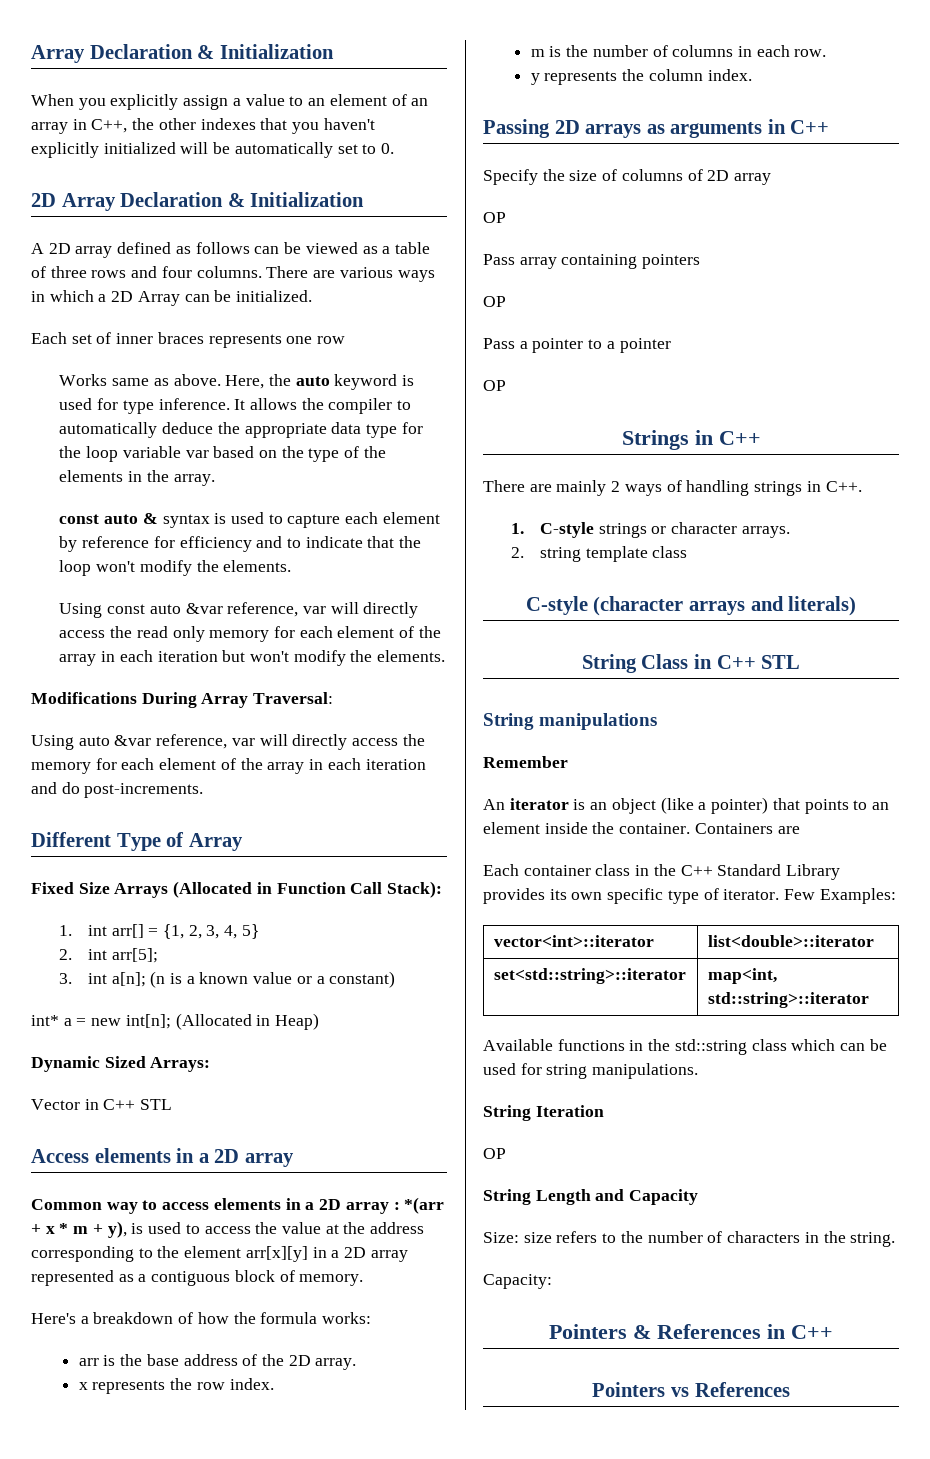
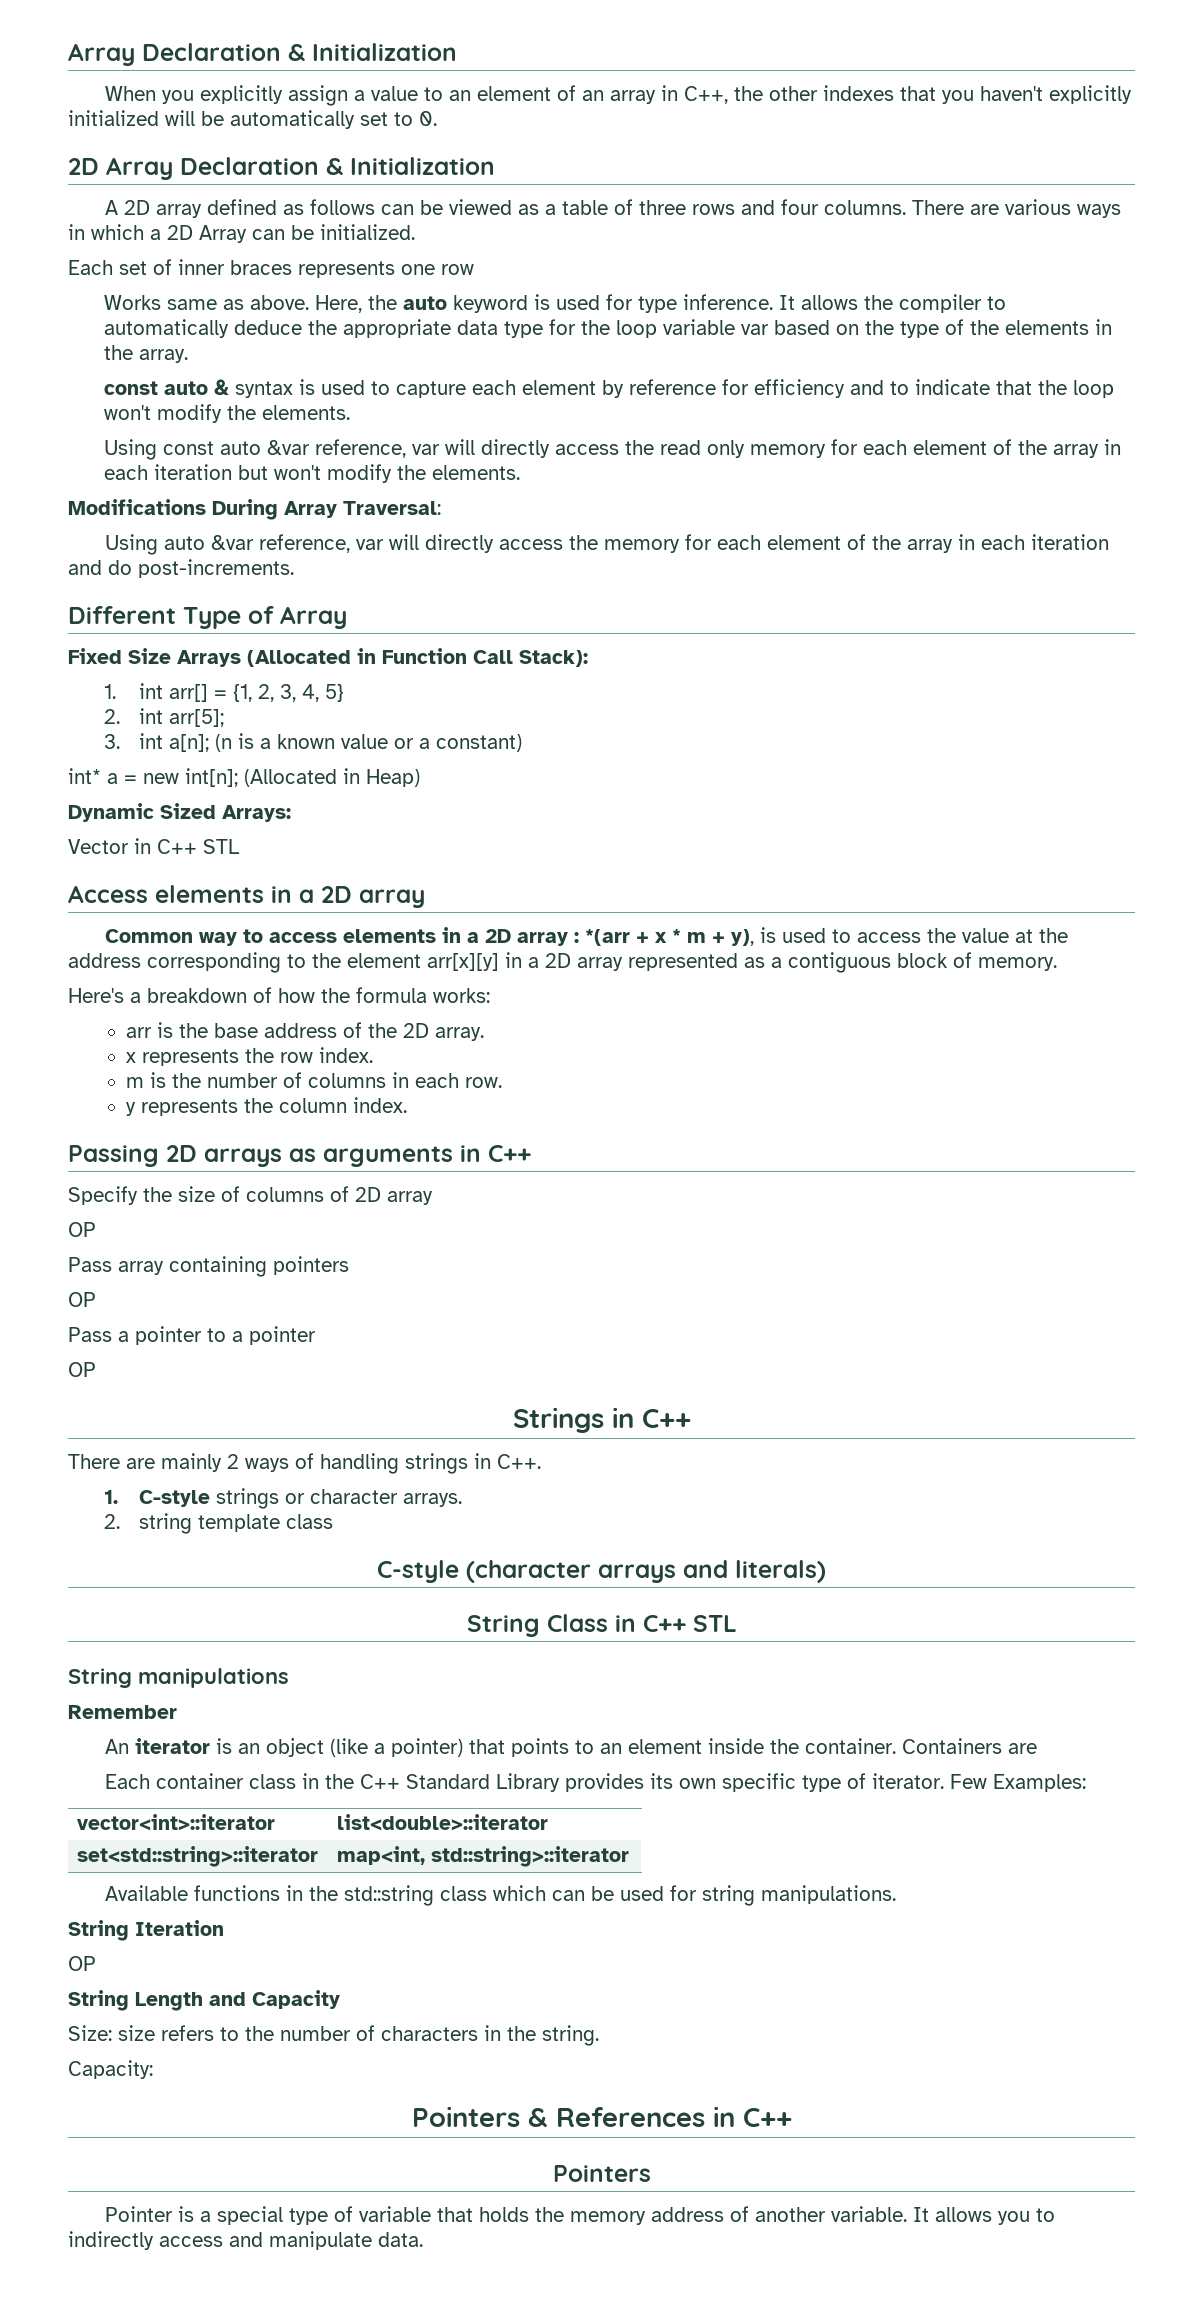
[671,1382,790,1397] vs References -> [104,2206,1055,2225] [68,2231,423,2250] // Pointer is a special type of variable that holds the memory address of another variable. It allows you to indirectly access and manipulate data.

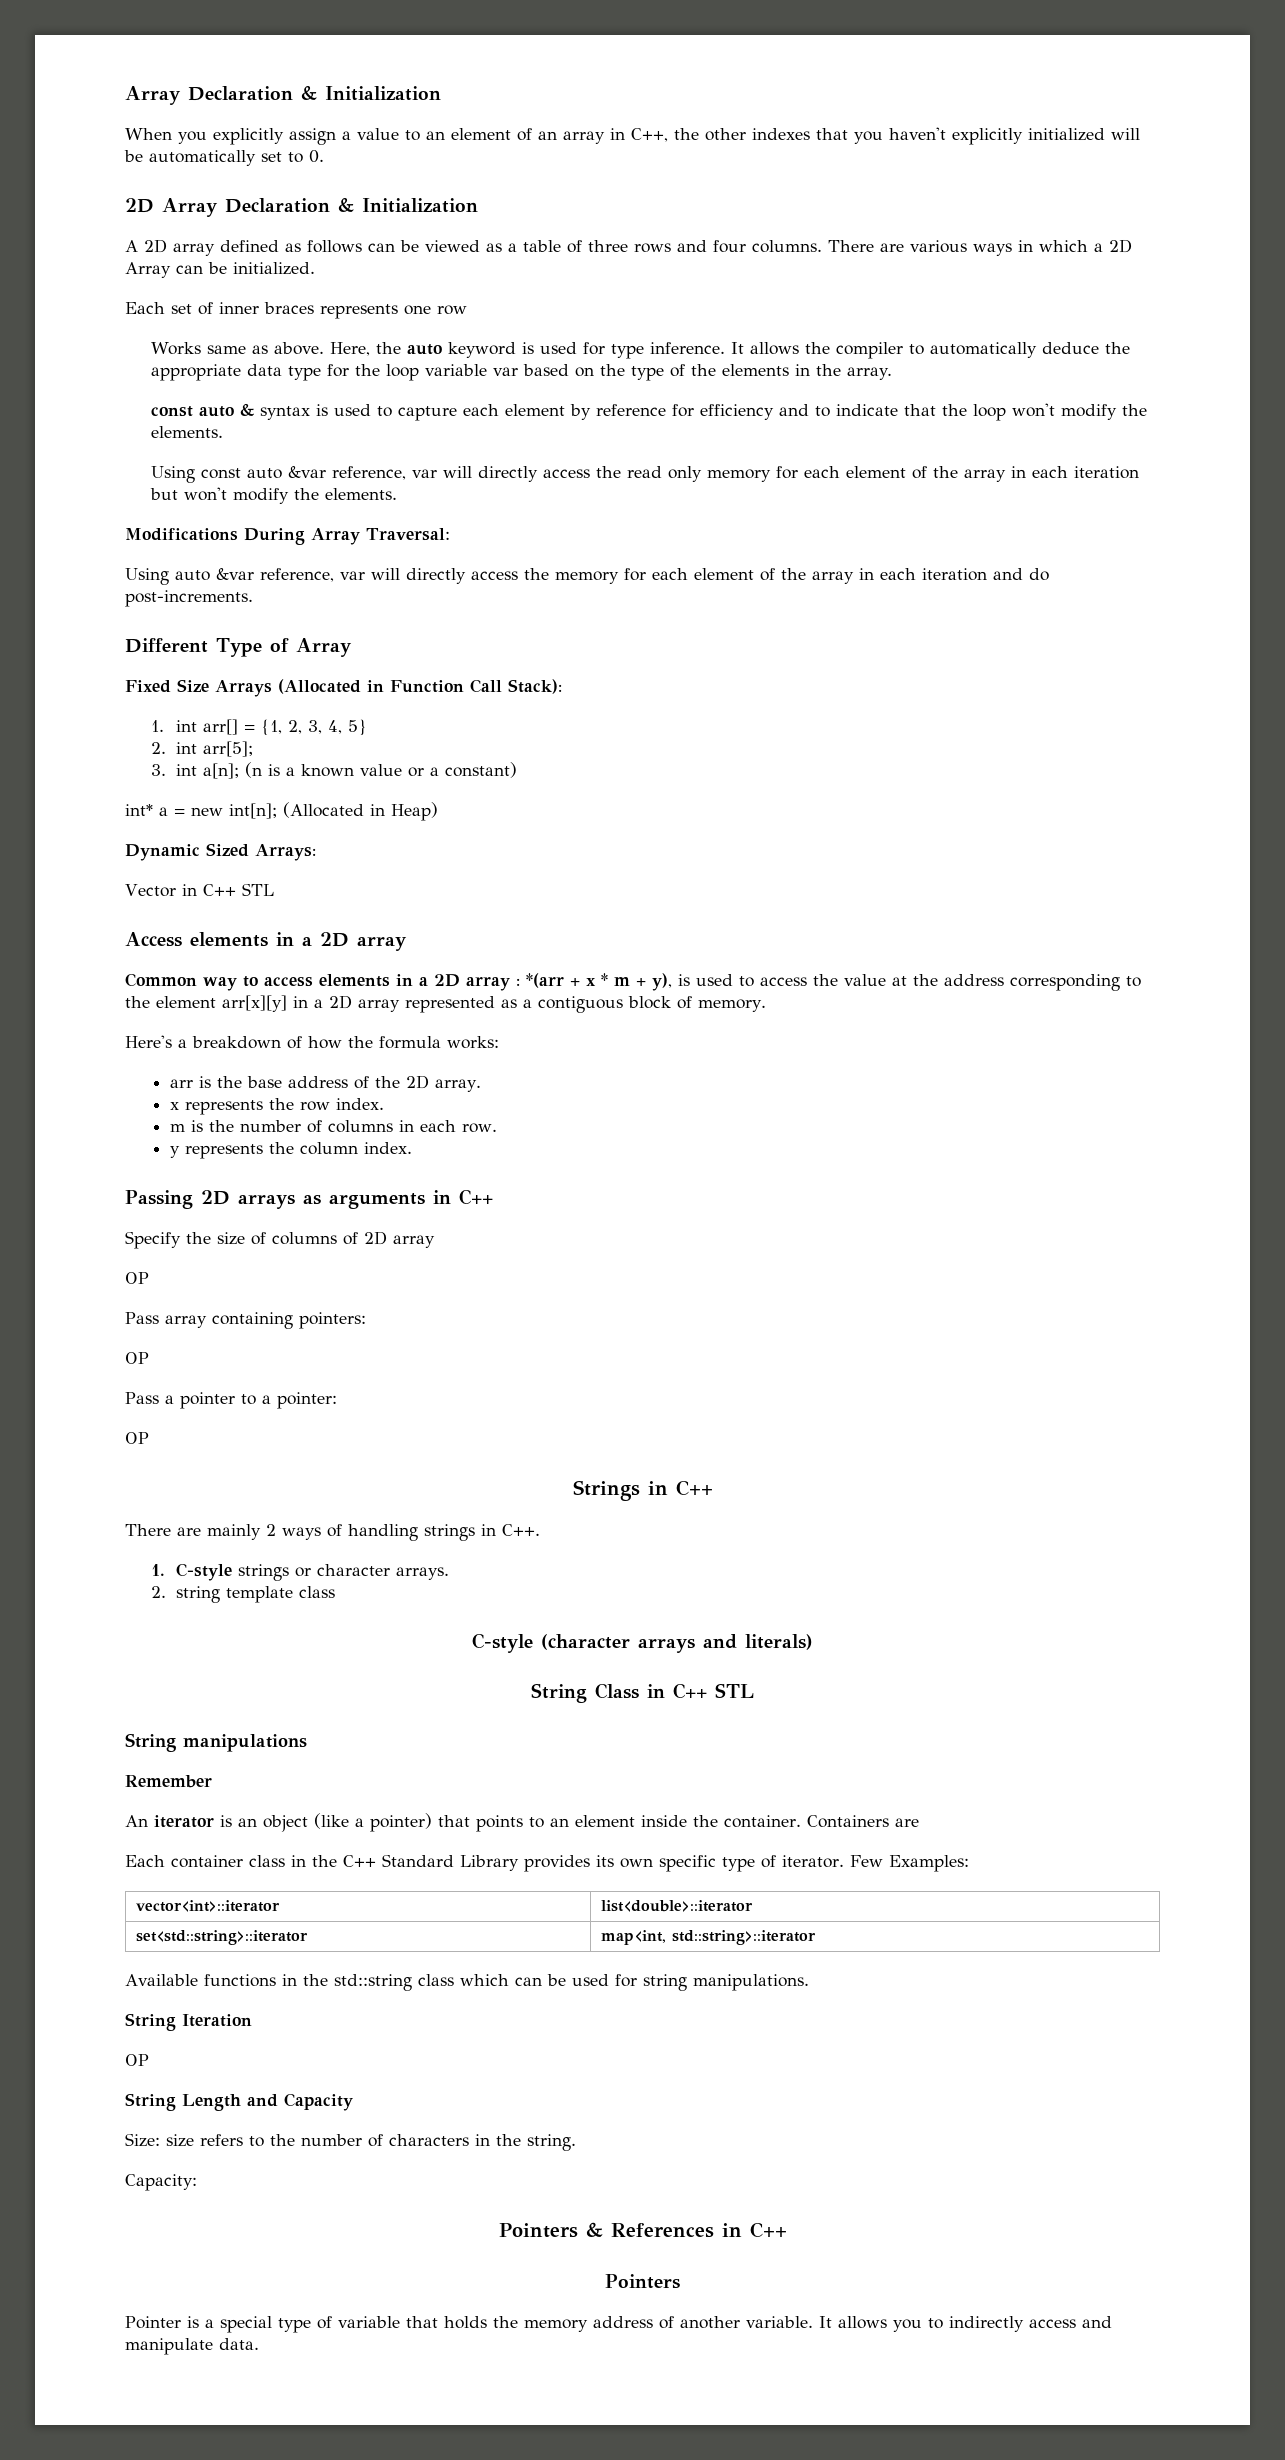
[273,1256,349,1275] pointers -> [299,1312,366,1329] pointers:
[249,1326,316,1345] pointer -> [277,1392,337,1409] pointer:

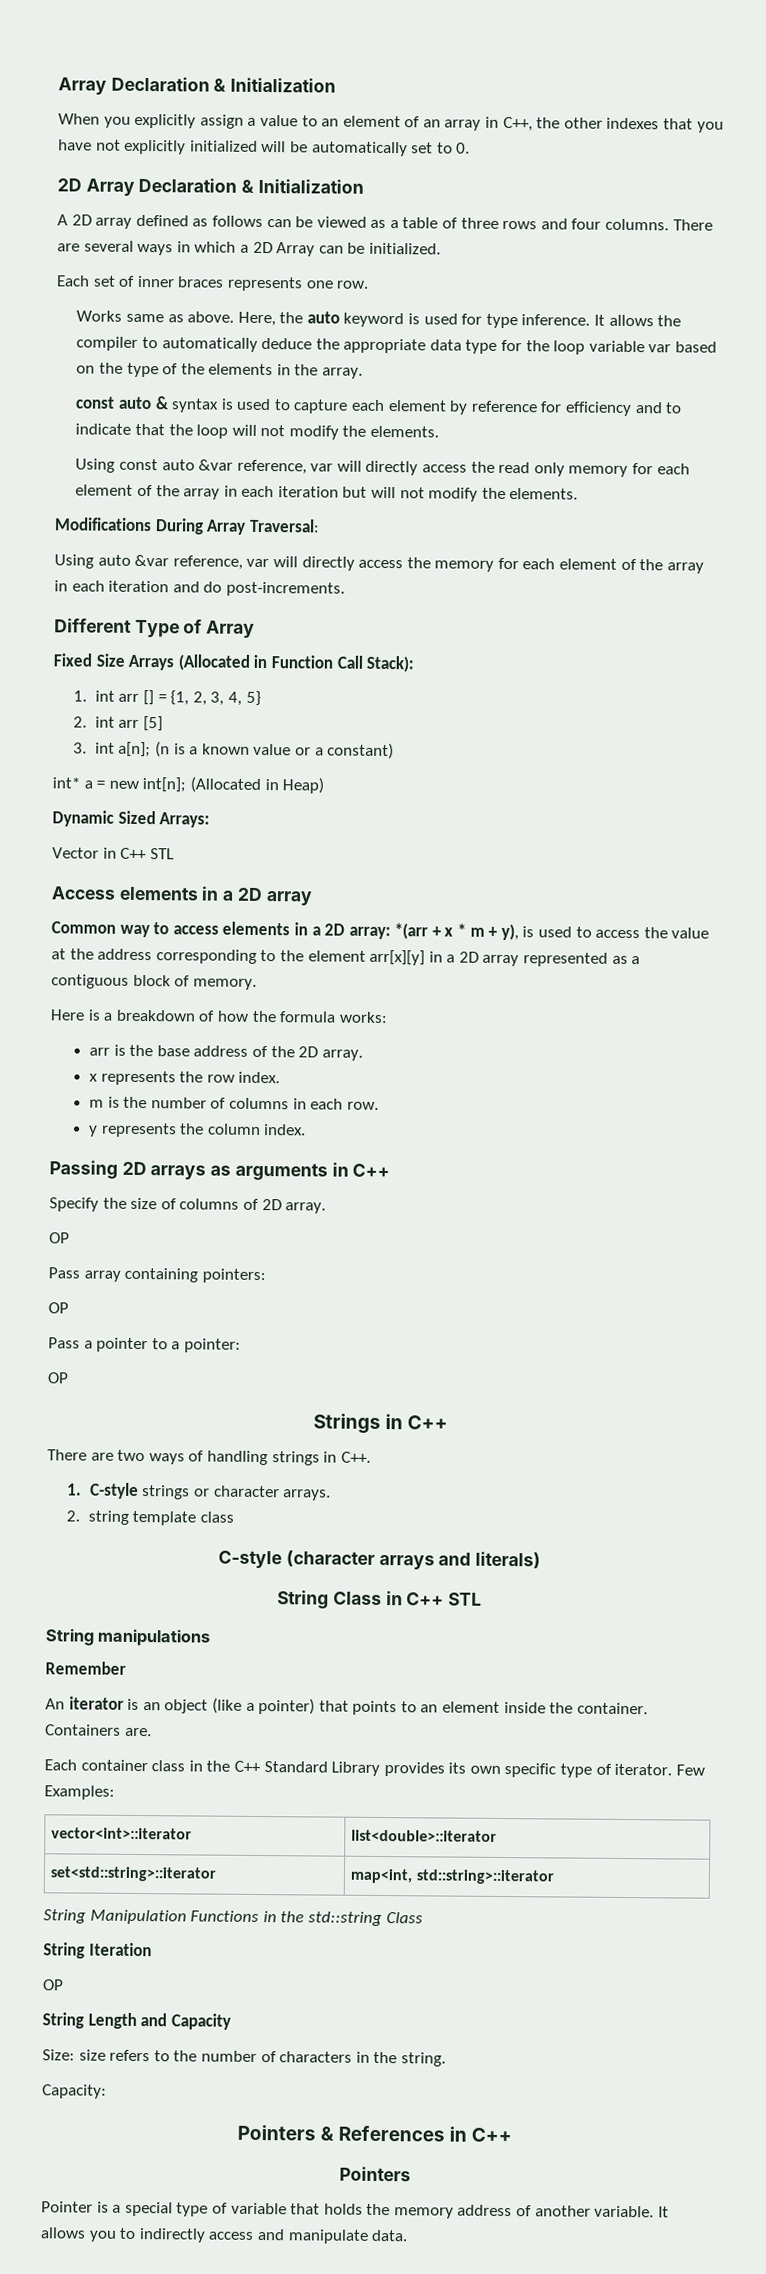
[889,127,946,140] haven't -> [58,139,121,151] have not
[910,240,967,253] various -> [83,240,134,252] several
[437,305,467,315] row -> [336,280,370,289] row.
[1011,403,1055,417] won't -> [231,424,286,437] will not
[183,487,227,501] won't -> [371,486,425,499] will not
[202,719,238,735] arr[] -> [118,690,155,706] arr []
[202,741,253,757] arr[5]; -> [118,716,164,732] arr [5]
[466,976,520,991] array : -> [348,926,391,940] array:
[125,1035,172,1048] Here's -> [50,1009,101,1021] Here is
[393,1235,435,1248] array -> [285,1202,327,1214] array.
[207,1524,276,1540] mainly 2 -> [117,1449,146,1462] two
[894,1818,919,1827] are -> [124,1727,152,1737] are.
[125,1974,809,1991] Available functions in the std::string class which can be used for string manipulations. -> [43,1909,423,1927] String Manipulation Functions in the std::string Class

